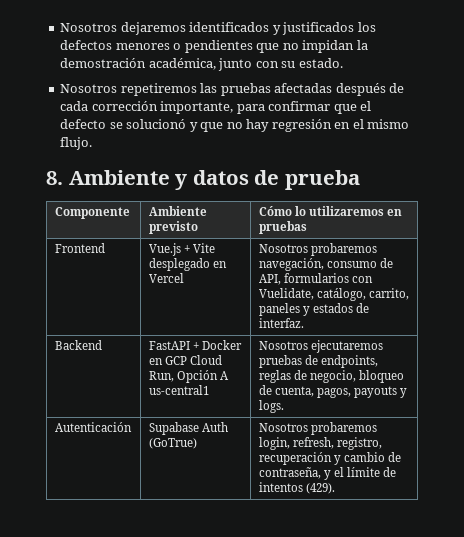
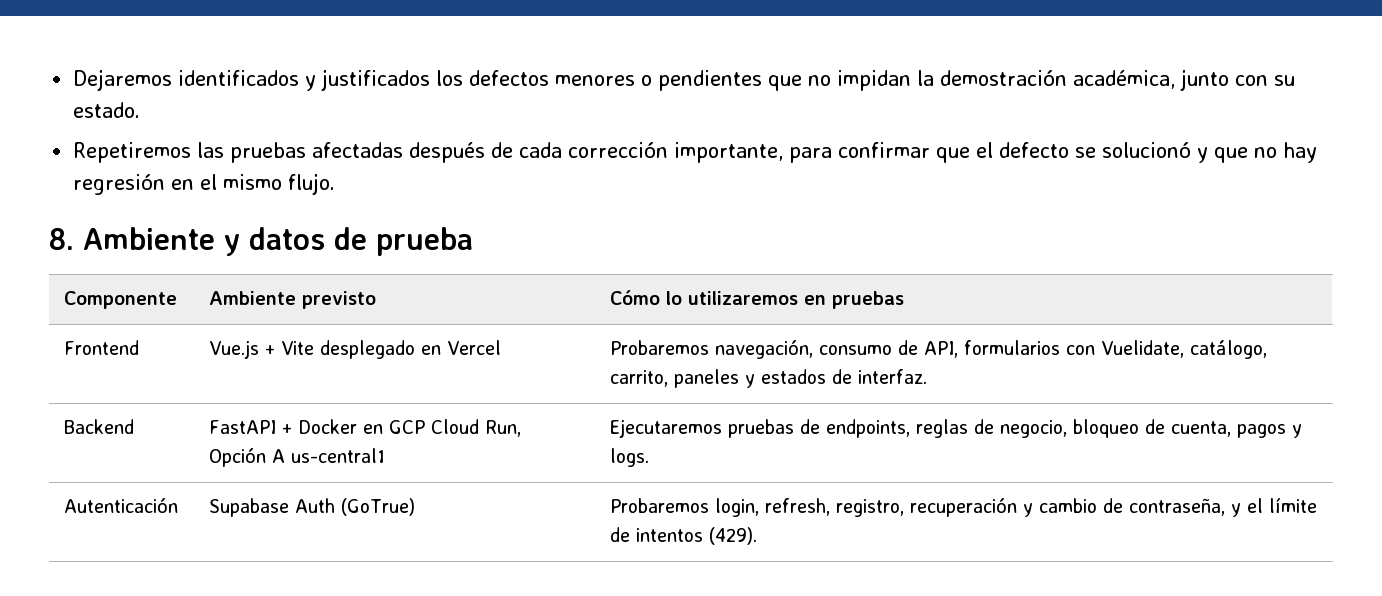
[60,22,186,35] Nosotros dejaremos -> [73,69,173,91] Dejaremos
[60,83,197,96] Nosotros repetiremos -> [73,142,192,163] Repetiremos
[258,243,377,256] Nosotros probaremos -> [610,340,710,355] Probaremos
[258,340,383,353] Nosotros ejecutaremos -> [610,419,723,438] Ejecutaremos
[317,386,398,398] pagos, payouts -> [1237,424,1287,438] pagos
[258,422,377,435] Nosotros probaremos -> [610,498,710,513] Probaremos

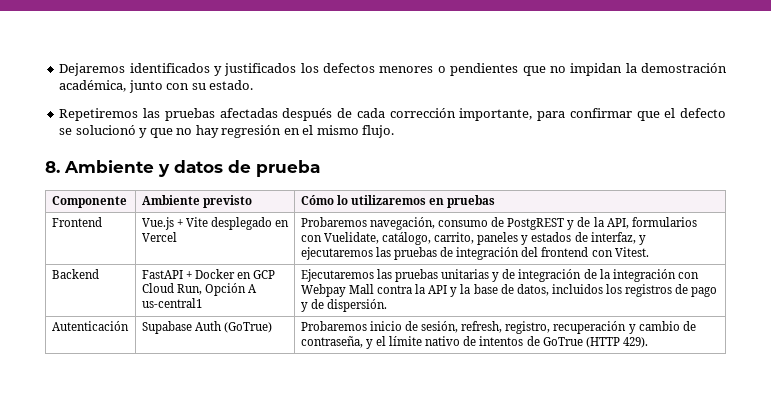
(919, 347) none -> [507,217,604,230] PostgREST y de la
[858,369,928,384] interfaz. -> [590,232,646,245] [300,247,649,260] interfaz, y ejecutaremos las pruebas de integración del frontend con Vitest.
[728,419,1303,438] [610,448,650,467] pruebas de endpoints, reglas de negocio, bloqueo de cuenta, pagos y logs. -> [376,269,699,282] [300,284,718,297] [300,299,387,312] las pruebas unitarias y de integración de la integración con Webpay Mall contra la API y la base de datos, incluidos los registros de pago y de dispersión.
[715,498,760,517] login, -> [369,321,459,333] inicio de sesión,
(1318, 505) none -> [425,336,461,346] nativo
[709,527,758,545] (429). -> [526,336,648,348] de GoTrue (HTTP 429).

